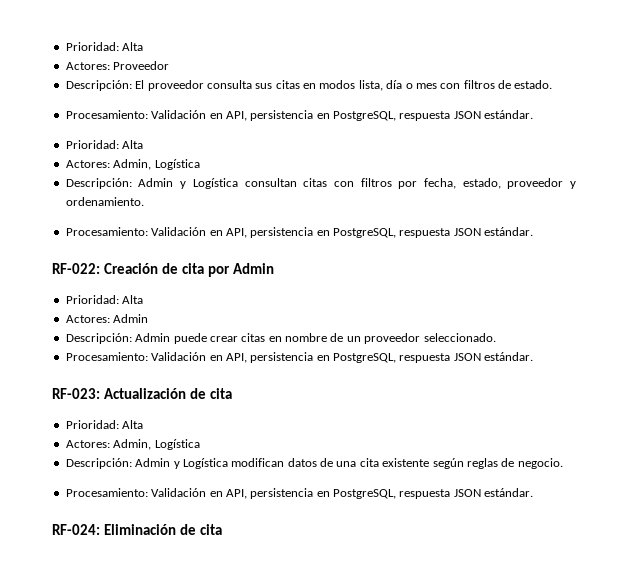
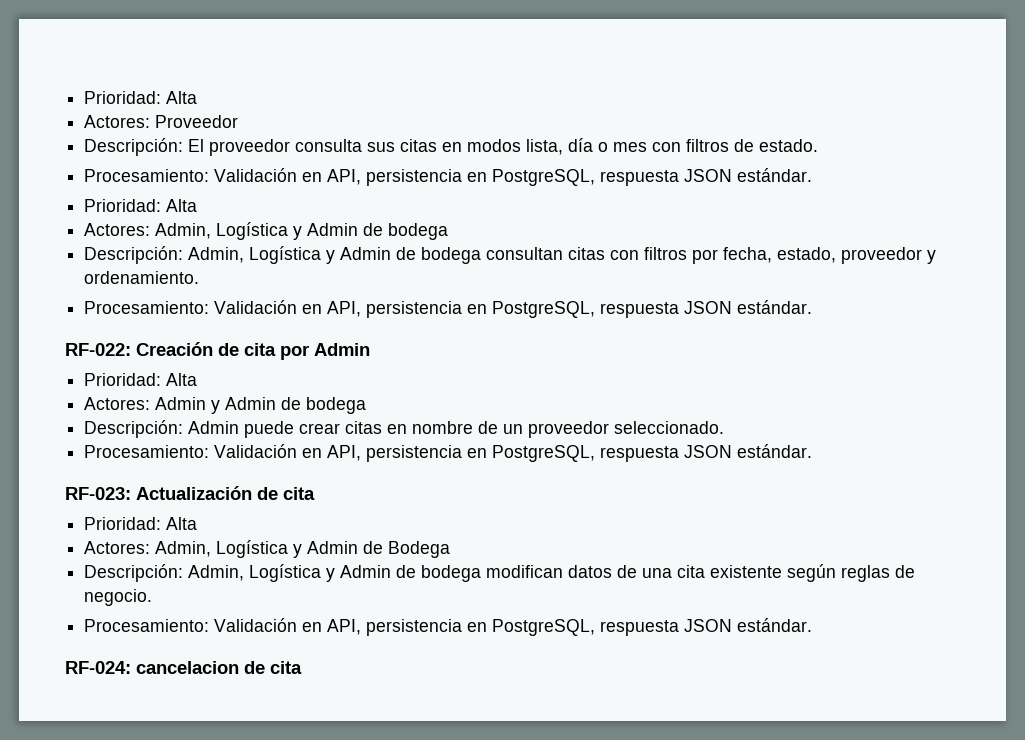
[65,178,238,189] // Descripción: Admin y Logística -> [293,223,449,240] [84,246,482,264] y Admin de bodega // Descripción: Admin, Logística y Admin de bodega
(149, 318) none -> [211,397,367,414] y Admin de bodega
[65,458,228,469] // Descripción: Admin y Logística -> [293,541,451,558] [84,564,482,582] y Admin de Bodega // Descripción: Admin, Logística y Admin de bodega
[103,524,176,535] Eliminación -> [136,661,239,674] cancelacion

